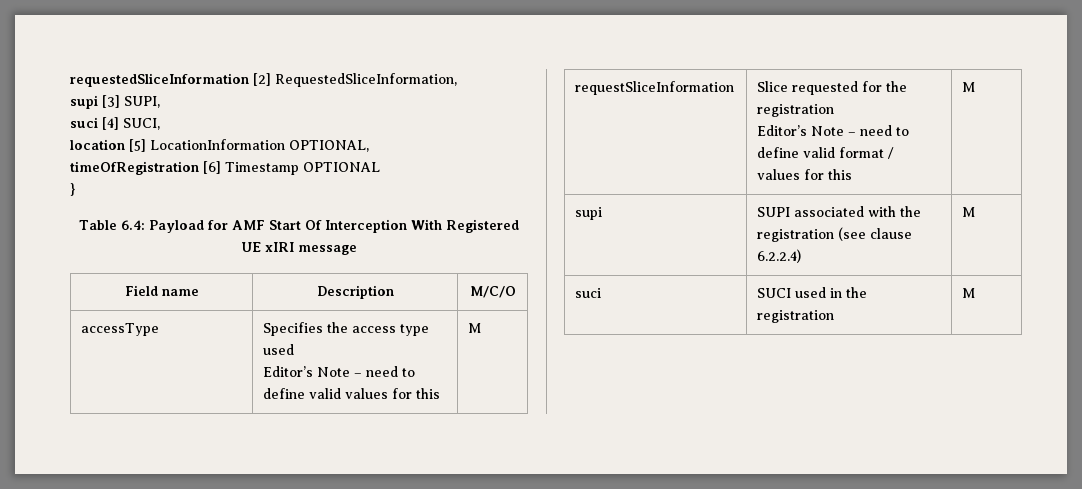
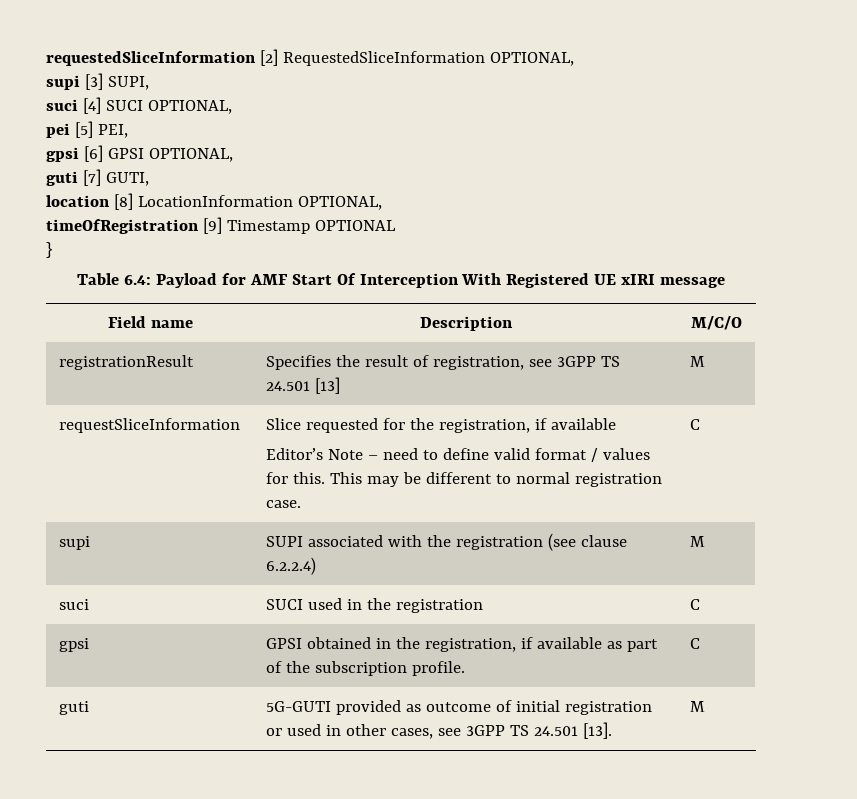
[275,73,457,87] RequestedSliceInformation, -> [282,51,574,66] RequestedSliceInformation OPTIONAL,
[123,118,160,130] SUCI, -> [105,100,232,114] [46,121,128,138] [46,145,233,162] [46,169,149,186] SUCI OPTIONAL, // pei [5] PEI, // gpsi [6] GPSI OPTIONAL, // guti [7] GUTI,
[129,139,146,152] [5] -> [113,193,133,210] [8]
[203,161,221,174] [6] -> [202,217,222,234] [9]
[81,323,160,336] accessType -> [58,355,194,370] registrationResult
[352,324,430,336] [263,344,295,355] [263,366,416,377] [263,388,441,399] access type used // Editor’s Note – need to define valid values for this -> [364,355,620,370] [265,377,340,394] result of registration, see 3GPP TS 24.501 [13]
[757,104,835,117] registration -> [438,418,616,433] registration, if available
[828,169,853,180] [962,82,976,92] this | M -> [292,472,662,487] [265,500,301,508] [689,419,700,430] this. This may be different to normal registration case. | C
(835, 316) none -> [689,599,700,610] [58,638,89,652] [265,637,658,652] [265,661,465,676] [689,638,700,649] [58,701,89,715] [265,700,652,715] [265,722,612,739] | C // gpsi | GPSI obtained in the registration, if available as part of the subscription profile. | C // guti | 5G-GUTI provided as outcome of initial registration or used in other cases, see 3GPP TS 24.501 [13].

